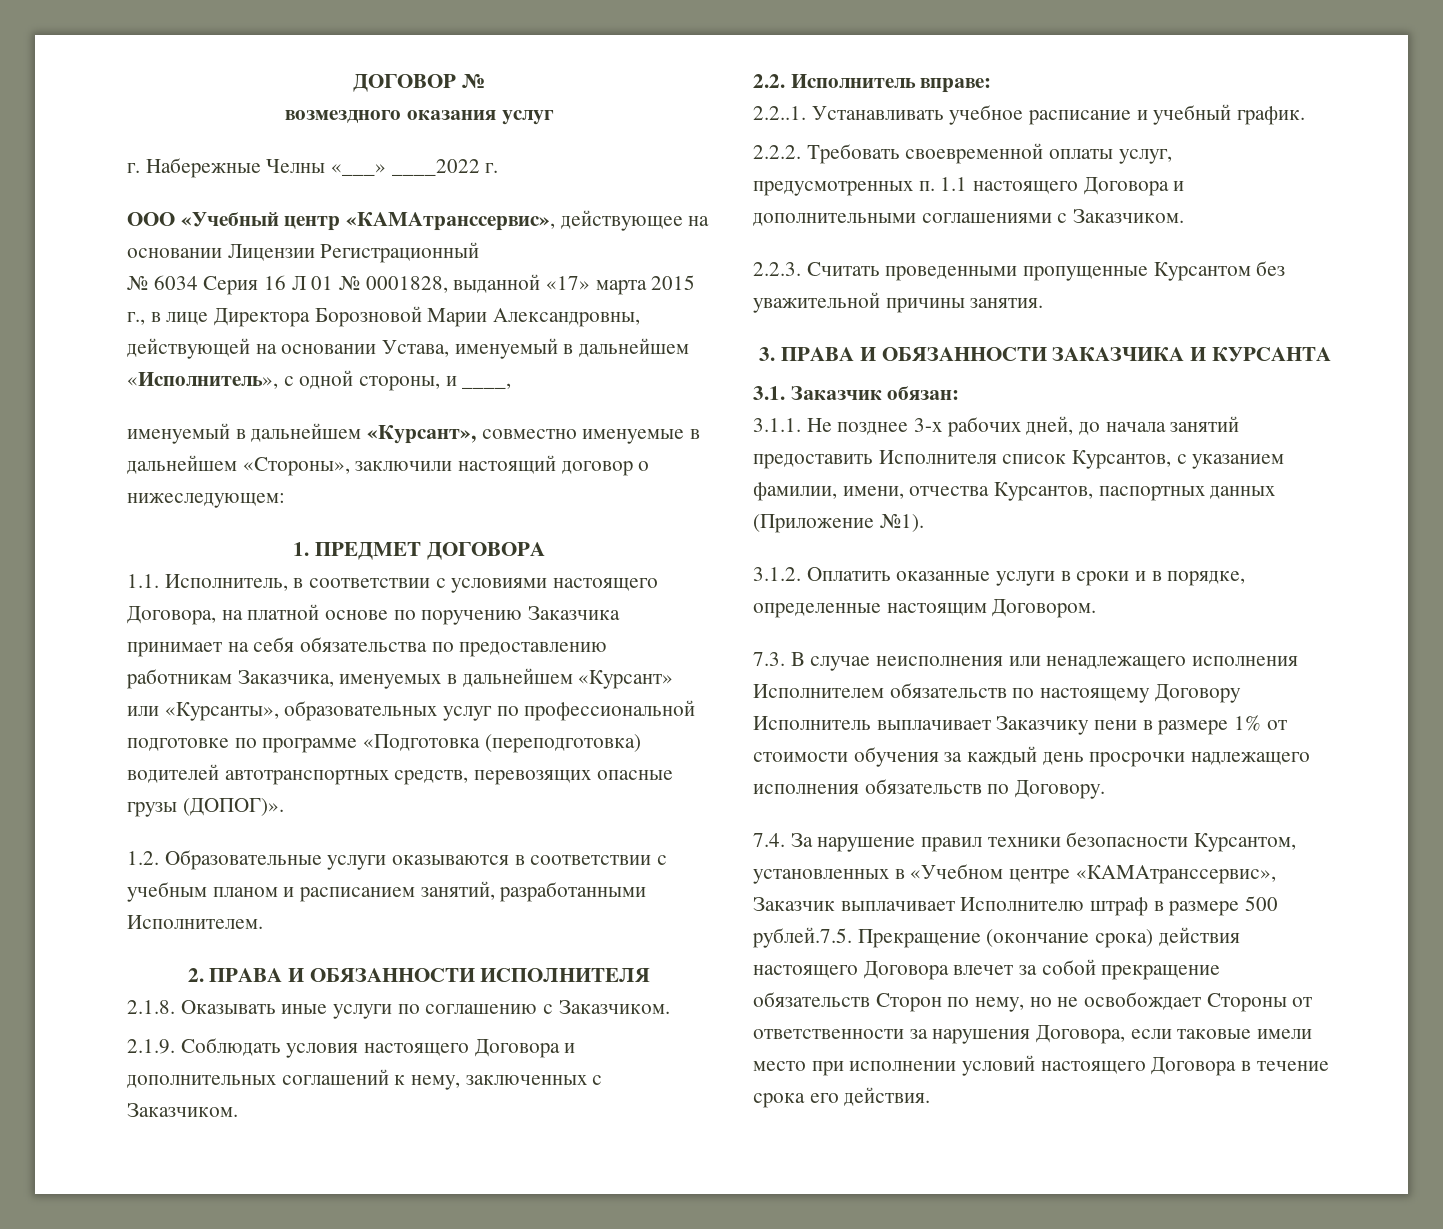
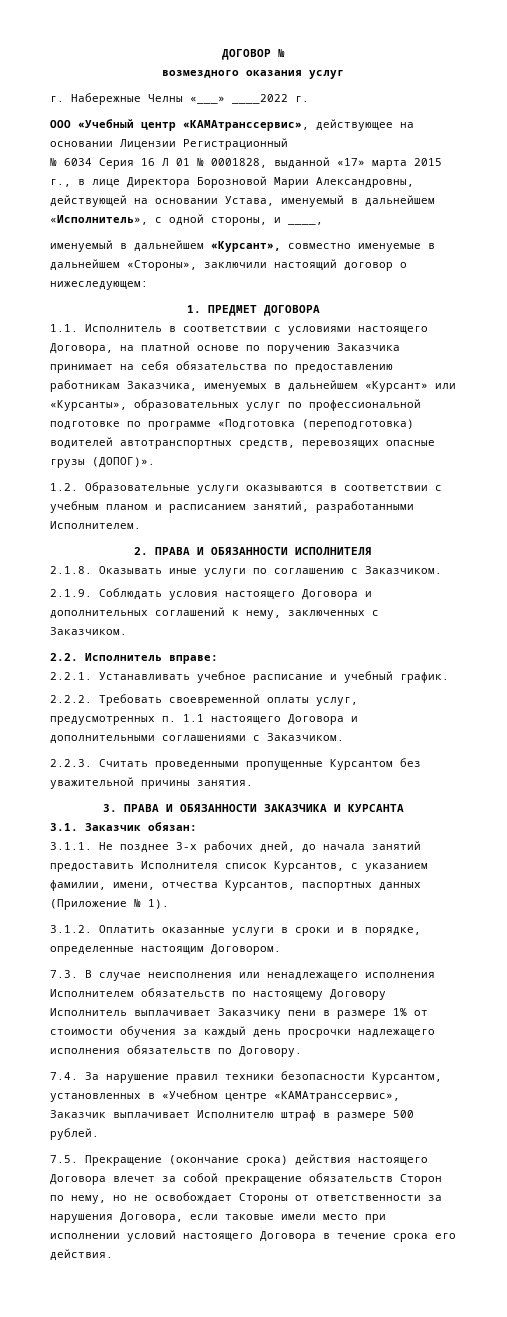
[164,574,288,591] Исполнитель, -> [85,324,162,332] Исполнитель
[753,106,806,120] 2.2..1. -> [50,672,92,680] 2.2.1.
[879,514,924,532] №1). -> [134,898,169,909] № 1).
[752,927,852,948] рублей.7.5. -> [50,1128,99,1140] [50,1155,78,1163] рублей. // 7.5.

